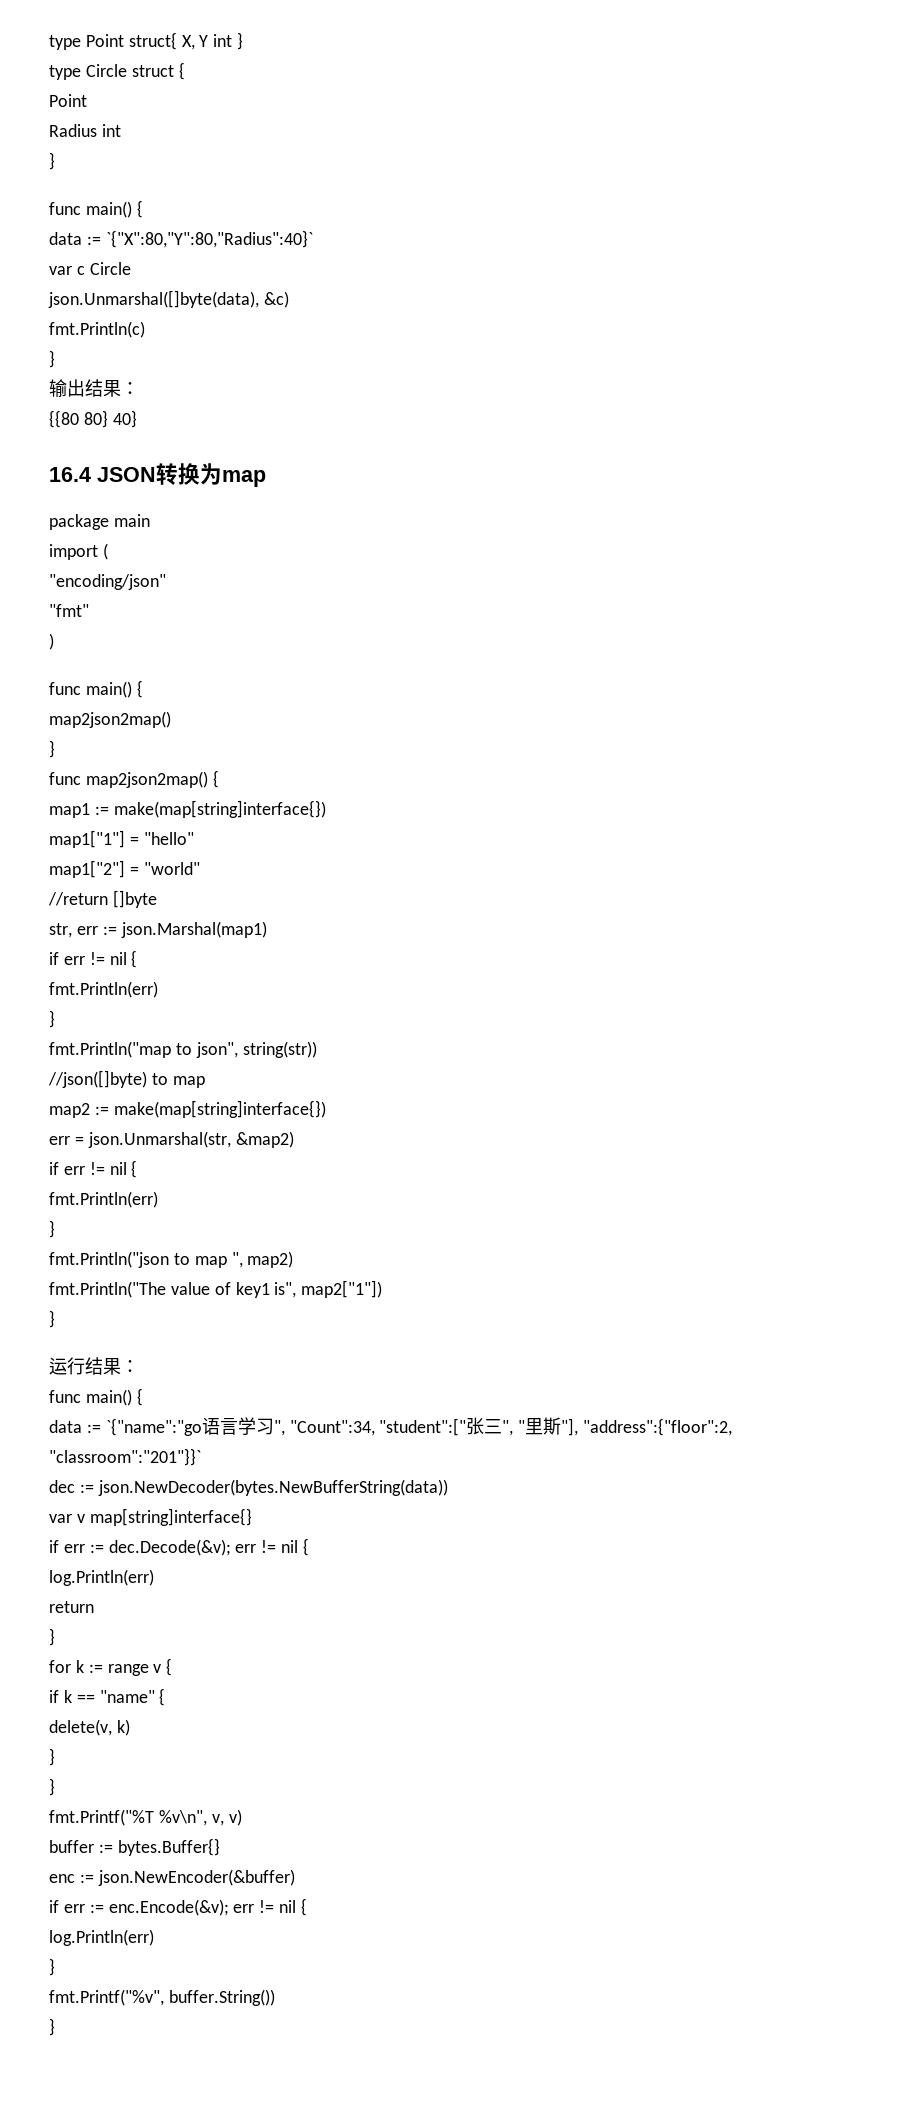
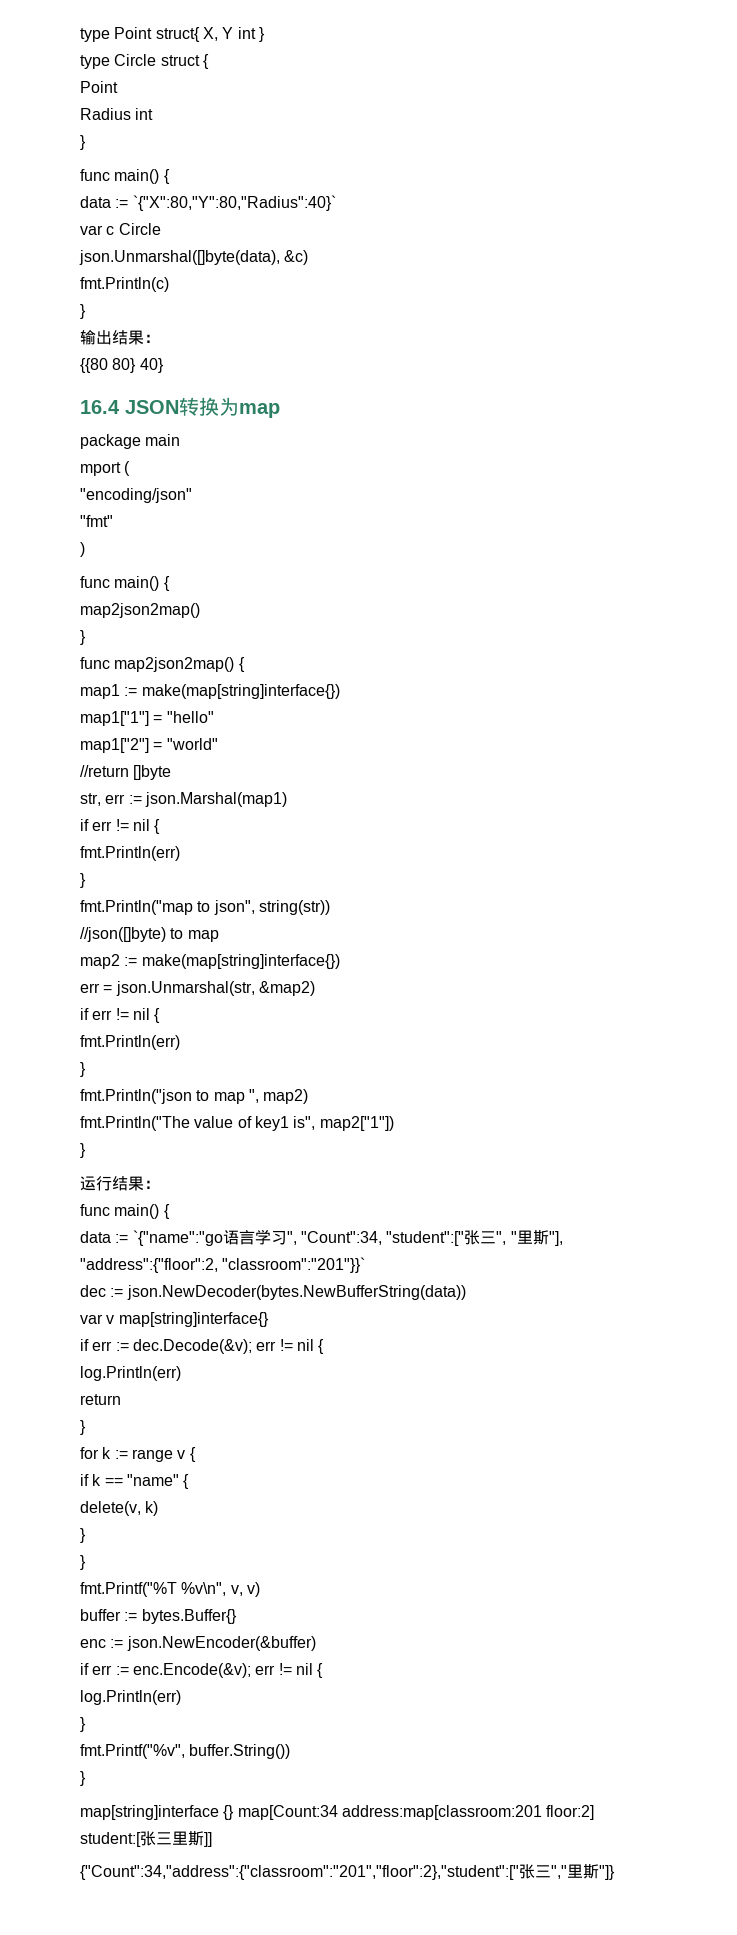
[49,544,98,560] import -> [80,462,121,476] mport
(55, 2027) none -> [80,1805,595,1820] [80,1831,212,1847] [80,1864,615,1880] // map[string]interface {} map[Count:34 address:map[classroom:201 floor:2] student:[张三里斯]] // {"Count":34,"address":{"classroom":"201","floor":2},"student":["张三","里斯"]}

